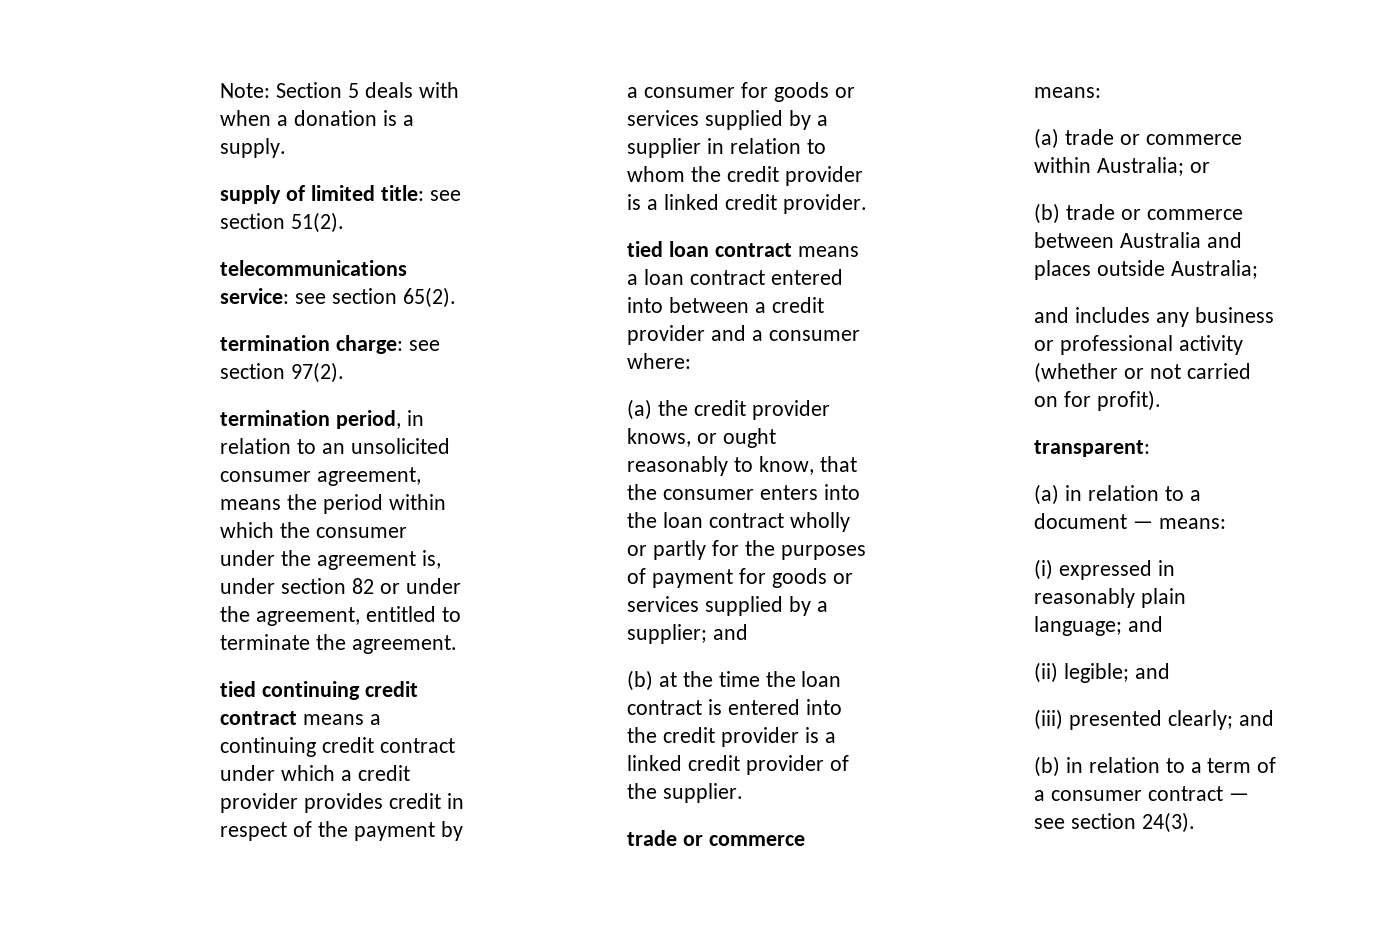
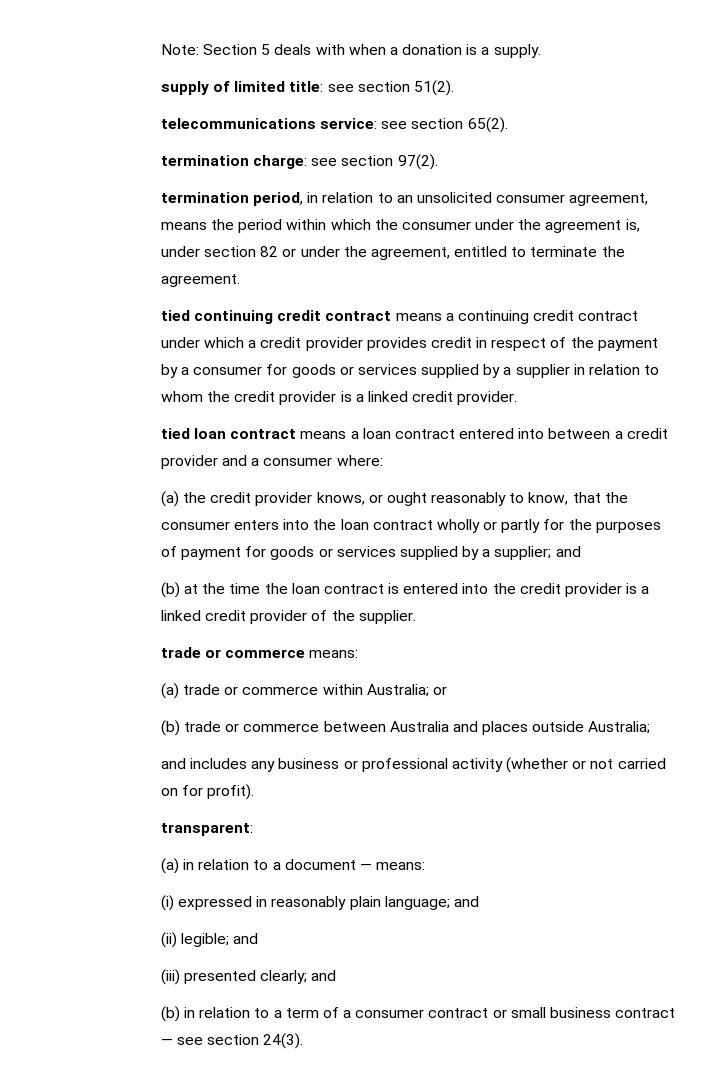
(1224, 793) none -> [492,1007,676,1018] or small business contract

